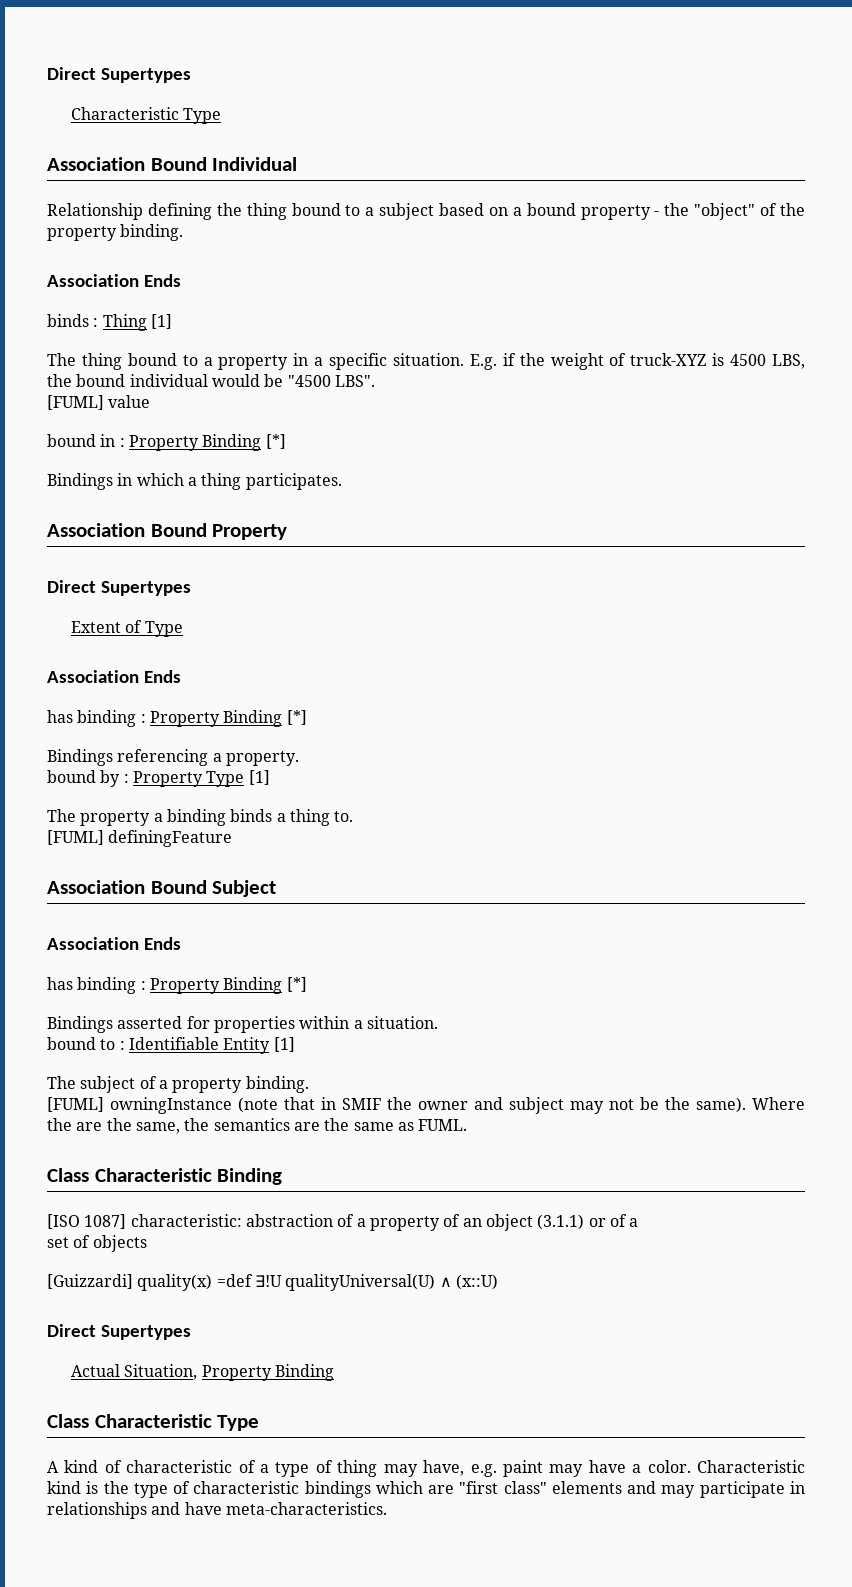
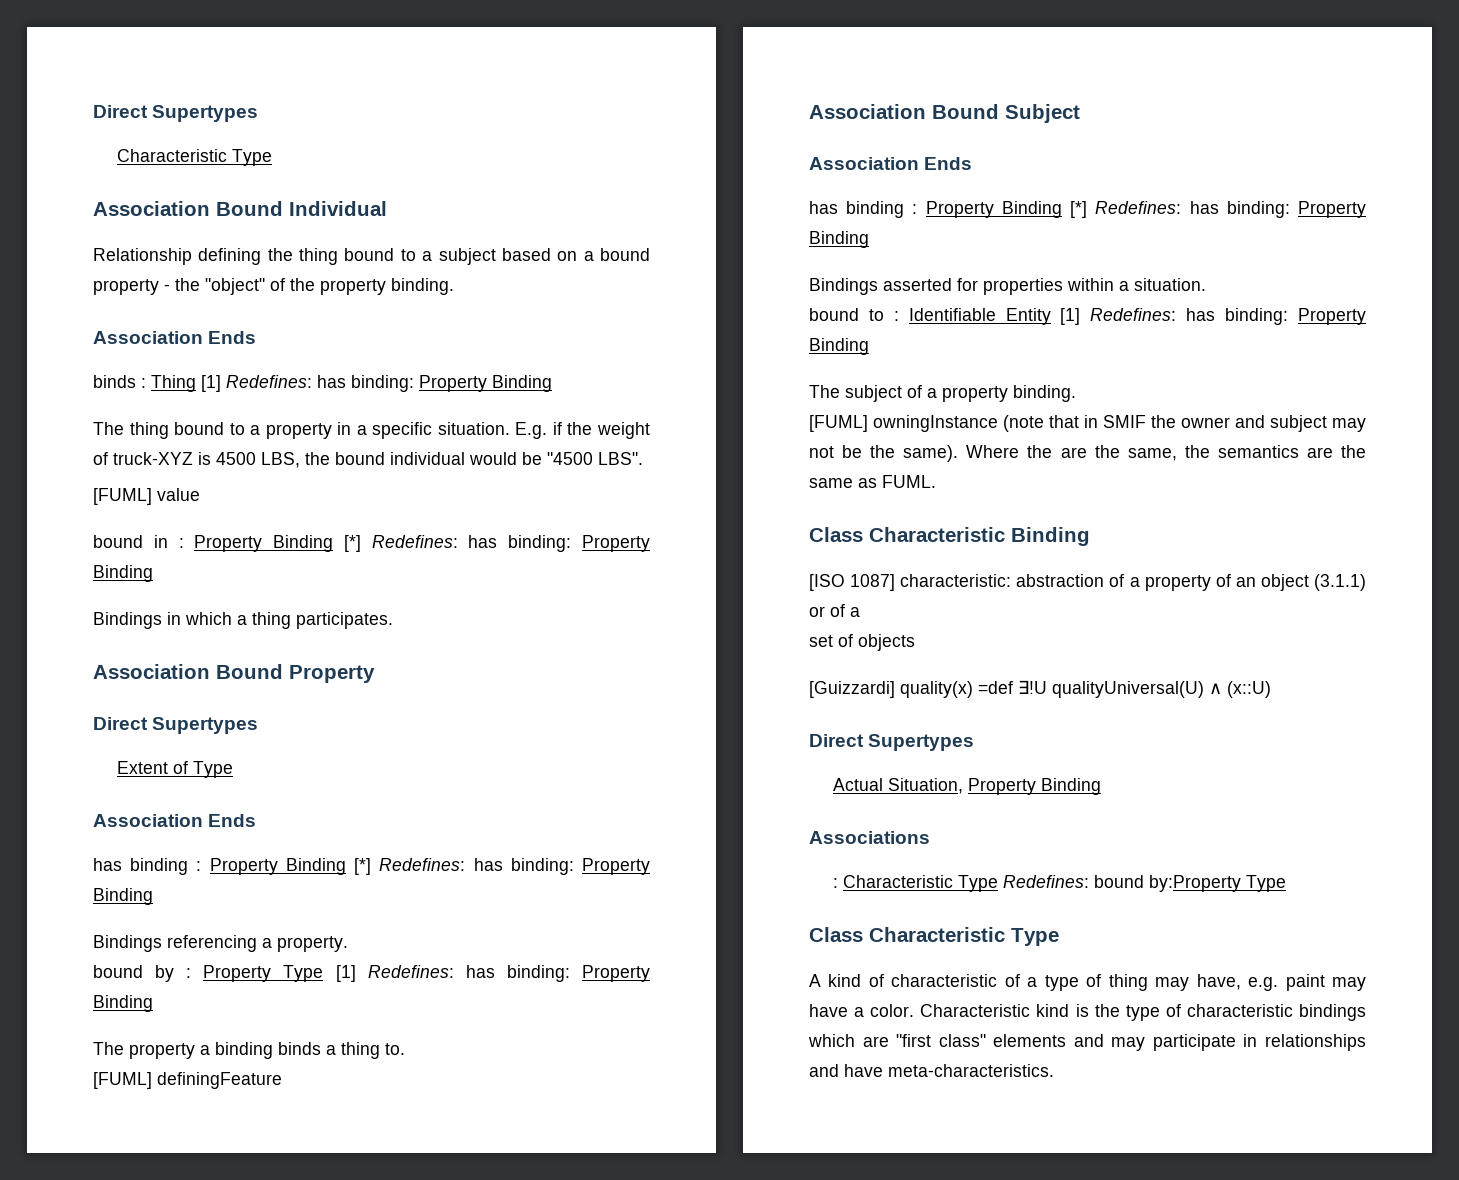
(172, 321) none -> [226,375,552,392] Redefines: has binding: Property Binding
(286, 441) none -> [371,535,650,552] [93,565,153,582] Redefines: has binding: Property Binding
(307, 717) none -> [379,858,650,875] [93,888,153,905] Redefines: has binding: Property Binding
(270, 777) none -> [367,965,650,982] [93,995,153,1012] Redefines: has binding: Property Binding
(307, 984) none -> [1095,201,1366,218] [809,231,869,248] Redefines: has binding: Property Binding
(295, 1044) none -> [1090,308,1366,325] [809,338,869,355] Redefines: has binding: Property Binding
(334, 1372) none -> [809,831,930,844] [832,875,1286,892] // Associations // : Characteristic Type Redefines: bound by:Property Type

